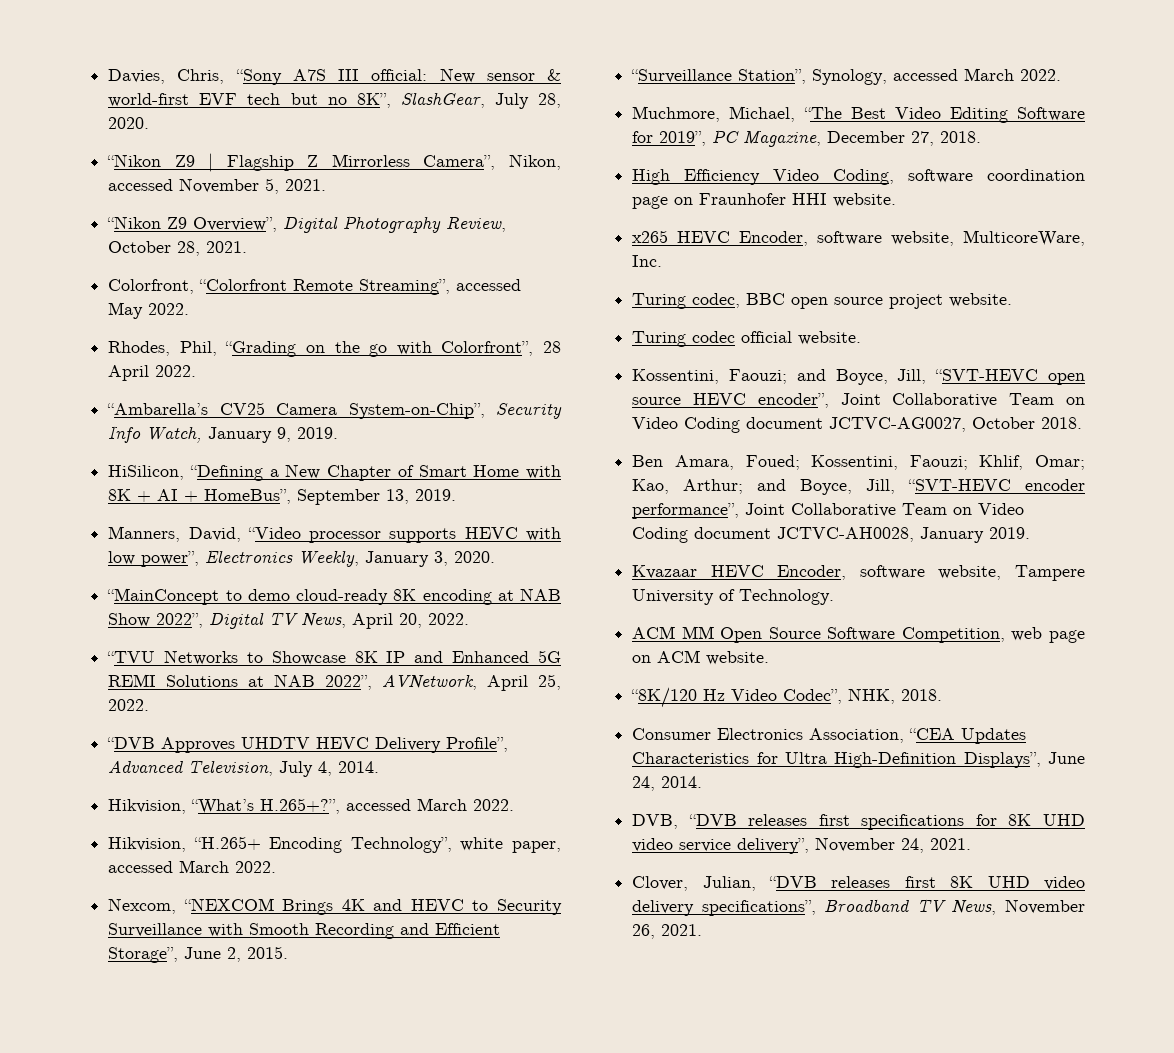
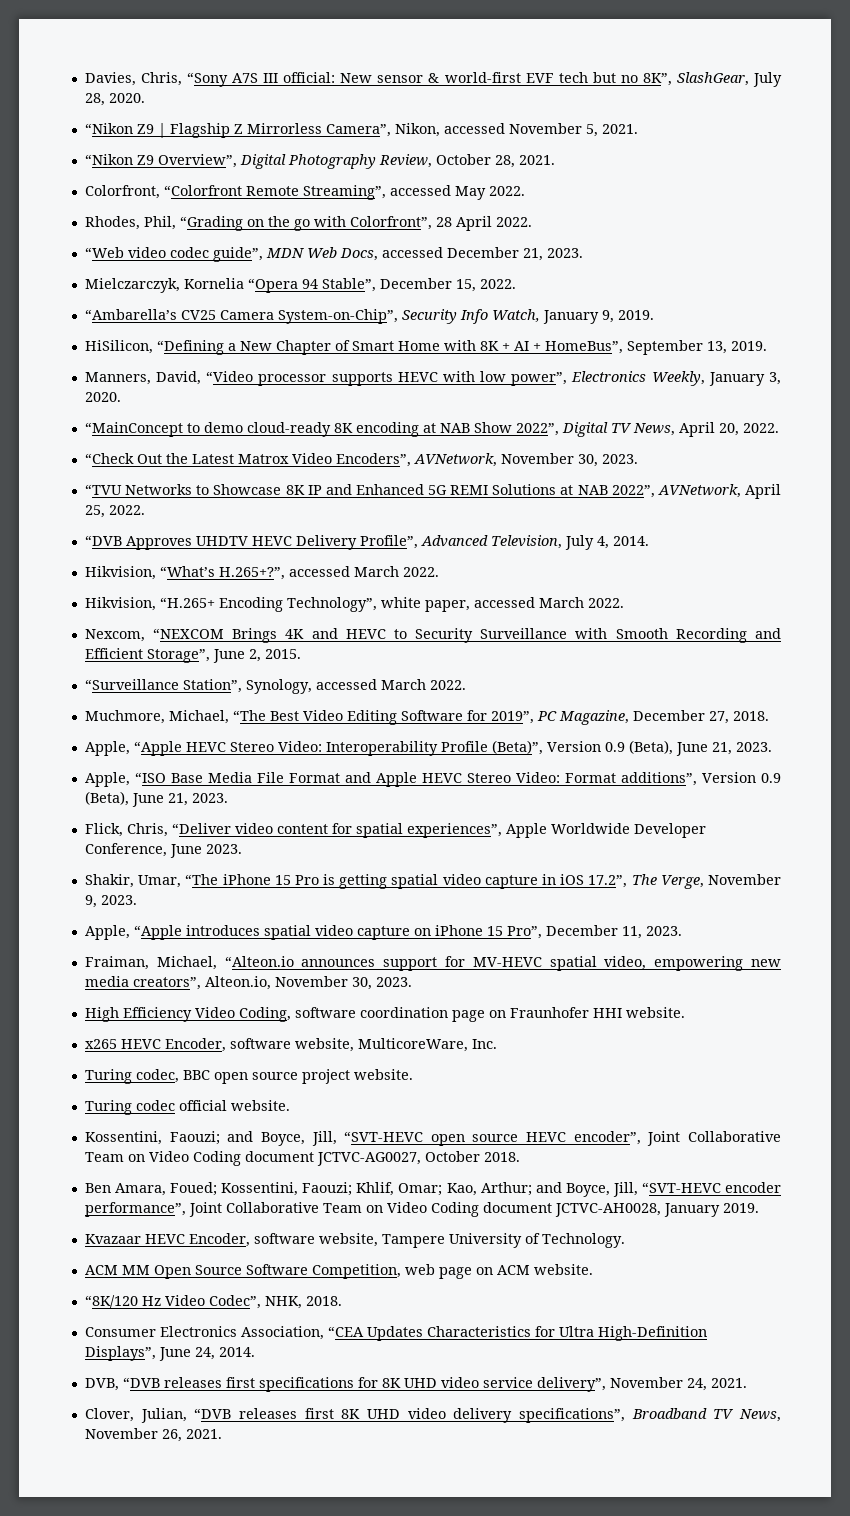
(197, 371) none -> [84,247,583,262] [84,278,516,293] // “Web video codec guide”, MDN Web Docs, accessed December 21, 2023. // Mielczarczyk, Kornelia “Opera 94 Stable”, December 15, 2022.
(470, 619) none -> [84,453,638,467] // “Check Out the Latest Matrox Video Encoders”, AVNetwork, November 30, 2023.
(982, 137) none -> [84,740,772,756] [84,772,781,787] [84,791,228,807] [84,823,706,838] [84,843,242,858] [84,874,781,889] [84,895,137,908] [84,925,682,940] [84,956,781,971] [84,976,412,990] // Apple, “Apple HEVC Stereo Video: Interoperability Profile (Beta)”, Version 0.9 (Beta), June 21, 2023. // Apple, “ISO Base Media File Format and Apple HEVC Stereo Video: Format additions”, Version 0.9 (Beta), June 21, 2023. // Flick, Chris, “Deliver video content for spatial experiences”, Apple Worldwide Developer Conference, June 2023. // Shakir, Umar, “The iPhone 15 Pro is getting spatial video capture in iOS 17.2”, The Verge, November 9, 2023. // Apple, “Apple introduces spatial video capture on iPhone 15 Pro”, December 11, 2023. // Fraiman, Michael, “Alteon.io announces support for MV-HEVC spatial video, empowering new media creators”, Alteon.io, November 30, 2023.

